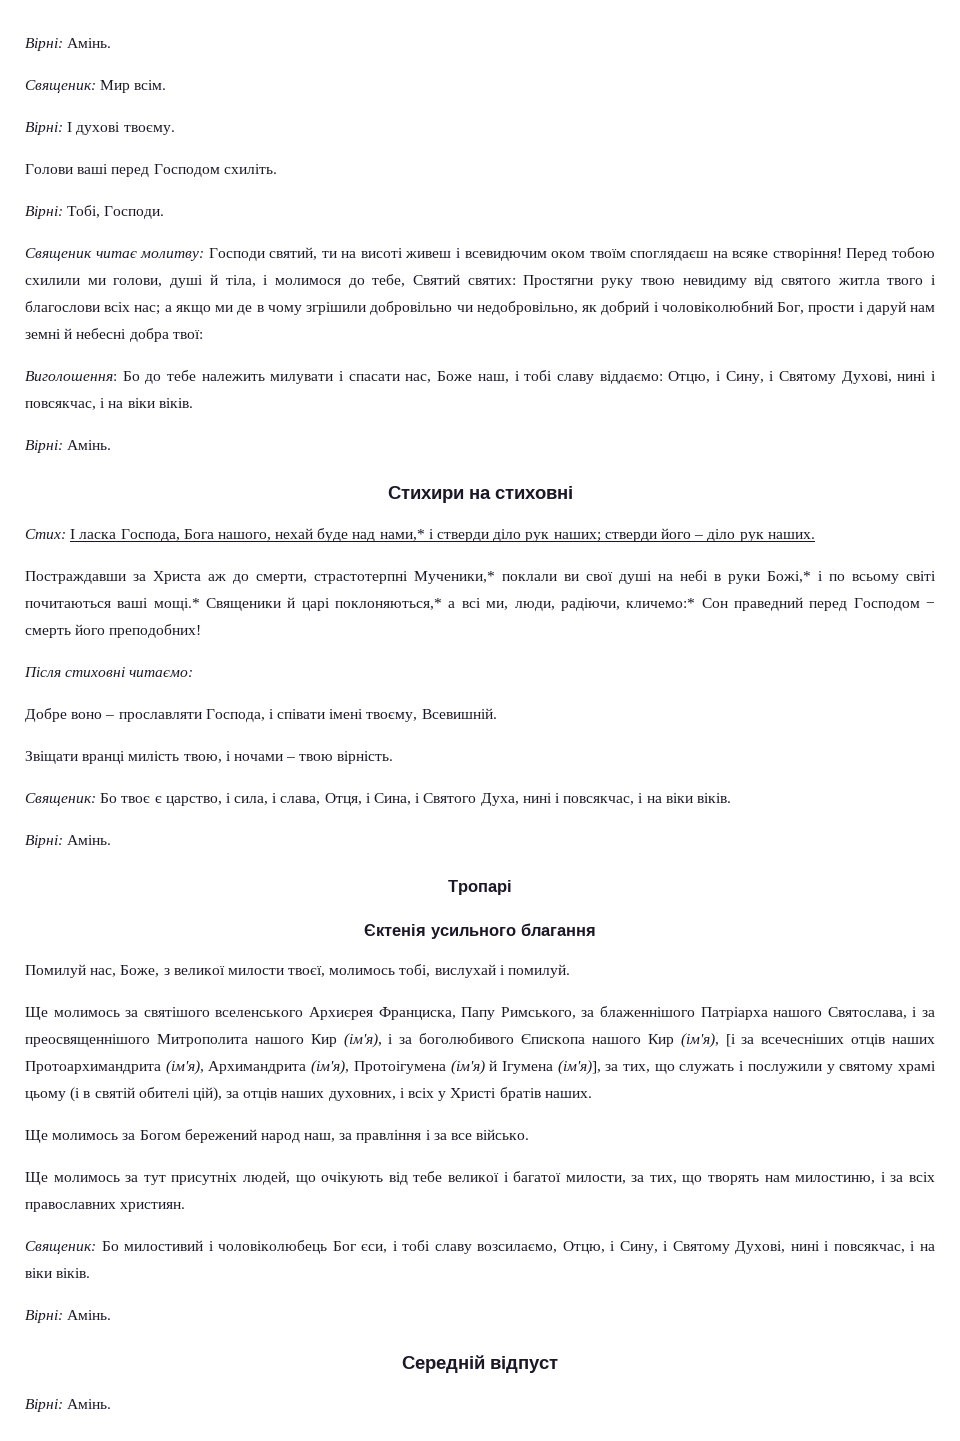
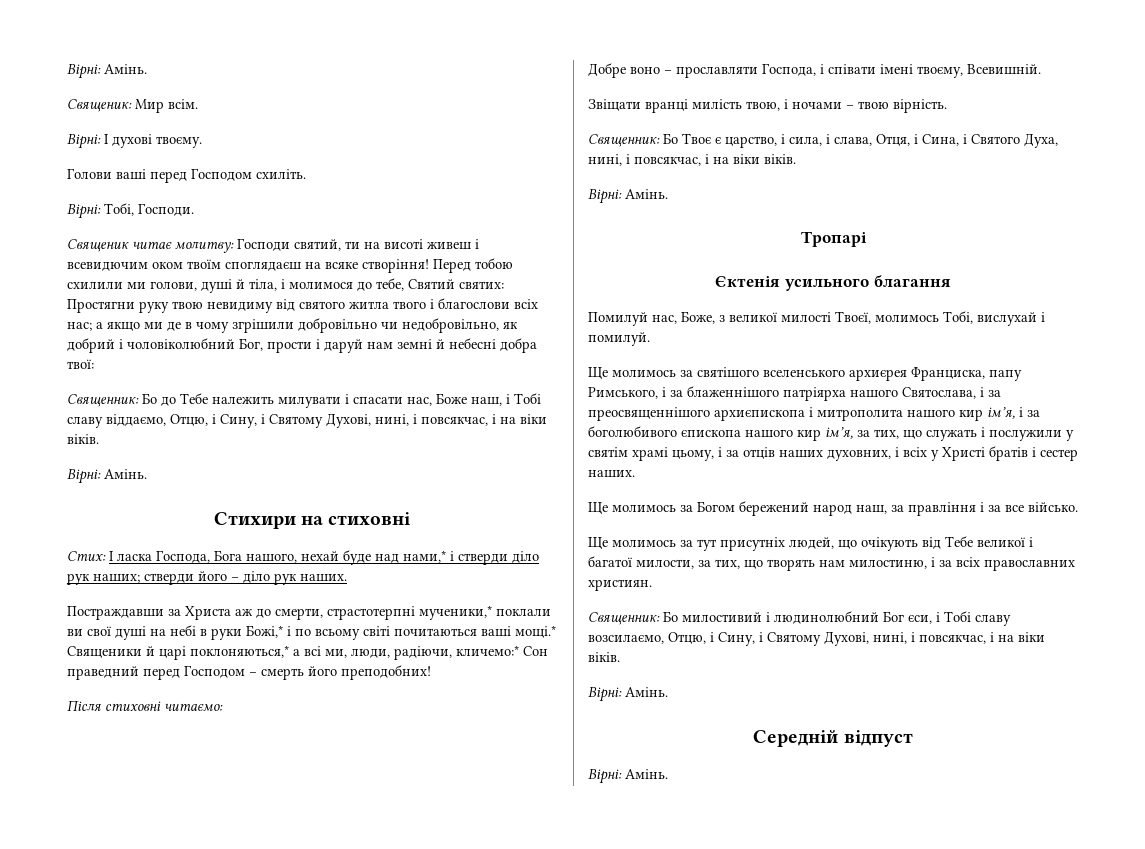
[25,371,117,381] Виголошення: -> [67,394,139,407] Священник:
[167,370,197,381] тебе -> [180,393,208,404] Тебе
[524,370,927,384] тобі славу віддаємо: Отцю, і Сину, і Святому Духові, нині -> [514,393,541,404] [67,413,409,428] Тобі славу віддаємо, Отцю, і Сину, і Святому Духові, нині,
[414,571,495,584] Мученики,* -> [419,605,492,620] мученики,*
[25,793,151,806] Священик: Бо твоє -> [588,133,711,147] Священник: Бо Твоє
[522,793,552,803] нині -> [588,154,622,166] нині,
[227,964,431,977] милости твоєї, молимось тобі, -> [781,311,973,324] милості Твоєї, молимось Тобі,
[309,1007,576,1020] Архиєрея Франциска, Папу Римського, -> [849,367,1022,381] [588,387,666,399] архиєрея Франциска, папу Римського, і
[700,1007,768,1020] Патріарха -> [783,387,846,401] патріярха
[156,1033,935,1048] [25,1060,601,1075] Митрополита нашого Кир (ім'я), і за боголюбивого Єпископа нашого Кир (ім'я), [і за всечесніших отців наших Протоархимандрита (ім'я), Архимандрита (ім'я), Протоігумена (ім'я) й Ігумена (ім'я)], -> [714,407,1040,421] [588,426,853,441] архиєпископа і митрополита нашого кир ім’я, і за боголюбивого єпископа нашого кир ім’я,
[839,1061,937,1074] [25,1087,222,1102] святому храмі цьому (і в святій обителі цій), -> [588,447,722,461] святім храмі цьому, і
(541, 1094) none -> [1032,447,1078,461] і сестер
[413,1171,443,1182] тебе -> [945,536,973,547] Тебе
[25,1241,96,1254] Священик: -> [588,612,660,625] Священник:
[218,1240,328,1254] чоловіколюбець -> [774,611,879,624] людинолюбний
[402,1240,431,1251] тобі -> [944,611,971,622] Тобі
[790,1241,820,1251] нині -> [873,632,907,644] нині,

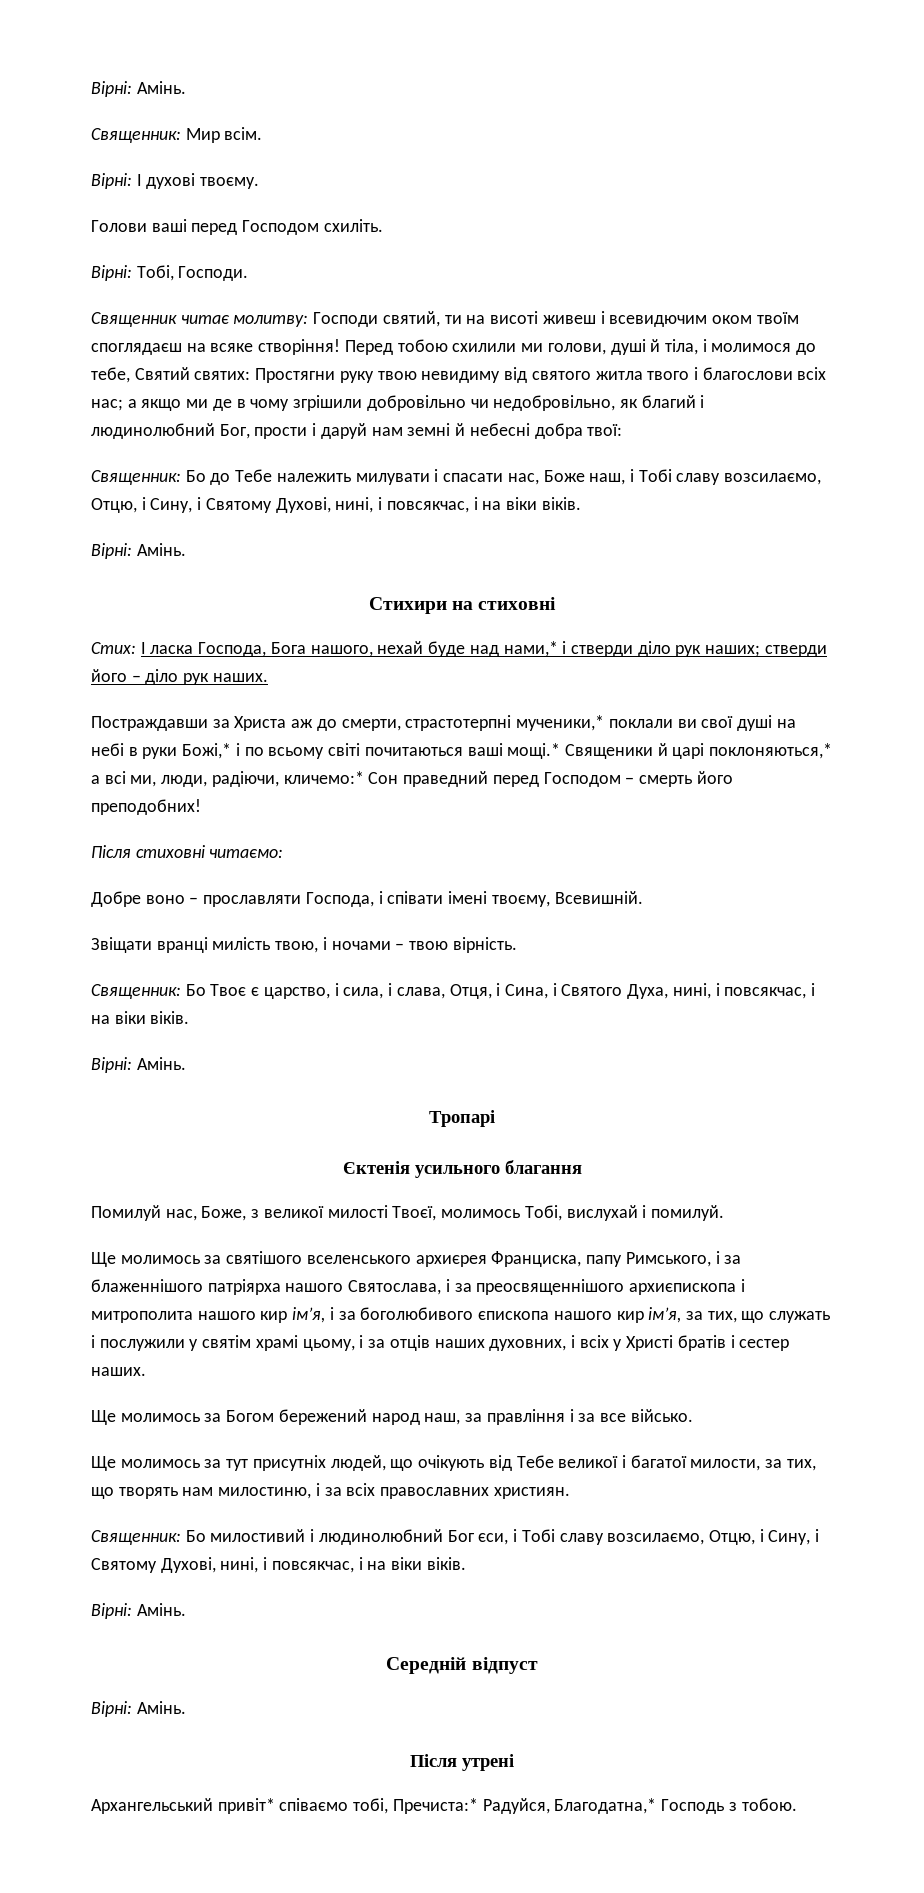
[67,64,147,79] [67,99,132,112] Вірні: Амінь. // Священик: -> [91,81,186,97] [91,128,181,143] Вірні: Амінь. // Священник:
[67,239,129,252] Священик -> [91,312,177,327] Священник
[67,338,235,353] добрий і чоловіколюбний -> [641,395,705,408] [91,423,215,439] благий і людинолюбний
[106,414,166,426] віддаємо, -> [724,473,822,485] возсилаємо,
(668, 774) none -> [410,1754,514,1771] [91,1798,797,1814] // Після утрені // Архангельський привіт* співаємо тобі, Пречиста:* Радуйся, Благодатна,* Господь з тобою.

